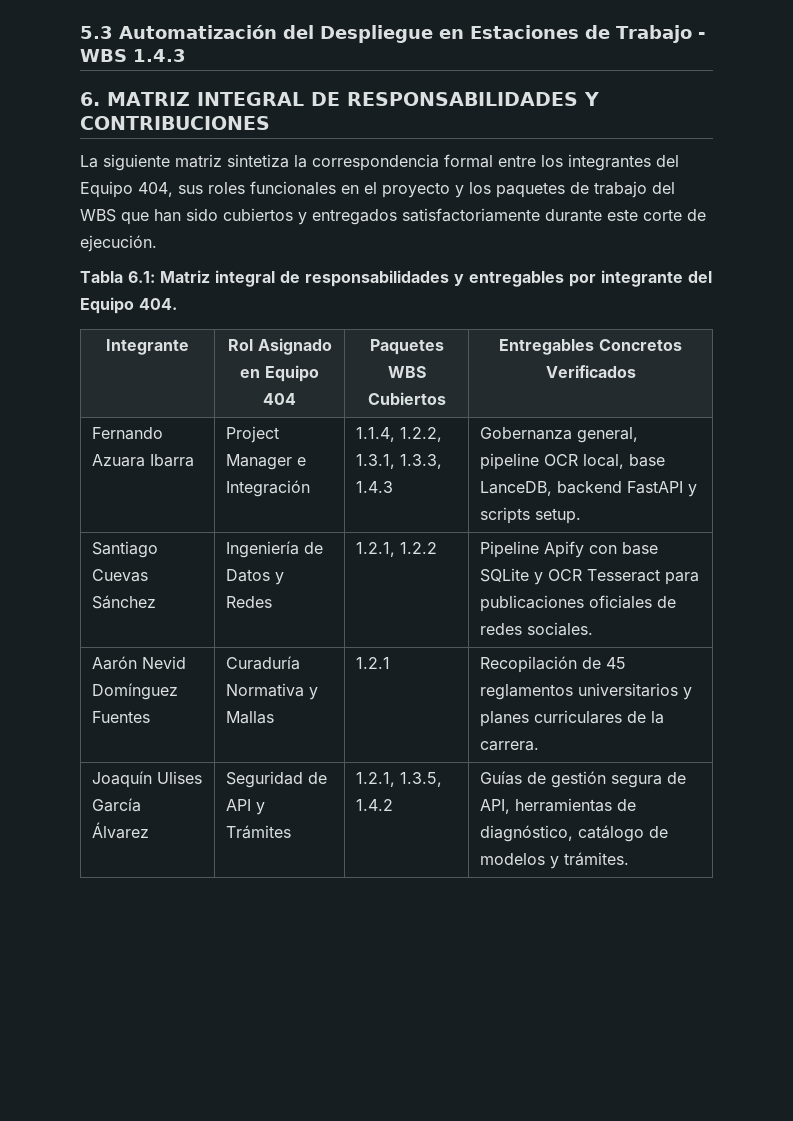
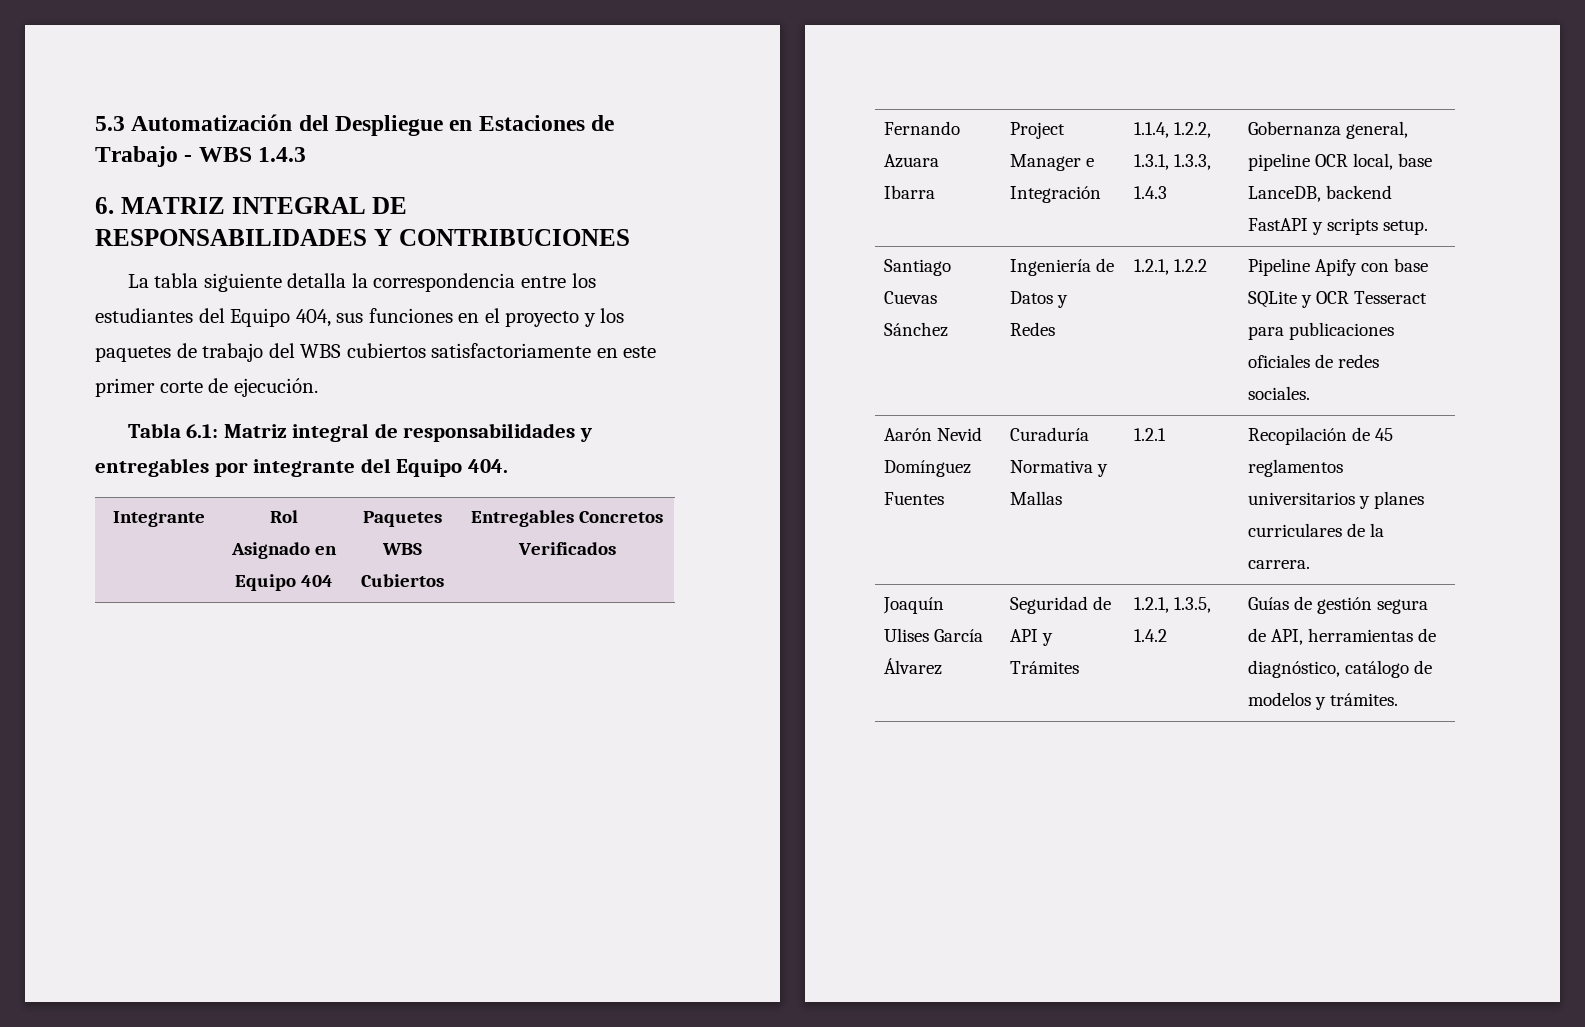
[103,154,289,171] siguiente matriz sintetiza -> [154,273,347,292] tabla siguiente detalla
[444,154,493,168] formal -> (516, 282) none
[568,154,651,171] integrantes -> [95,308,193,323] estudiantes
[208,181,336,195] roles funcionales -> [368,308,453,323] funciones
[121,208,638,225] que han sido cubiertos y entregados satisfactoriamente durante este -> [346,343,657,358] [95,378,155,397] cubiertos satisfactoriamente en este primer

